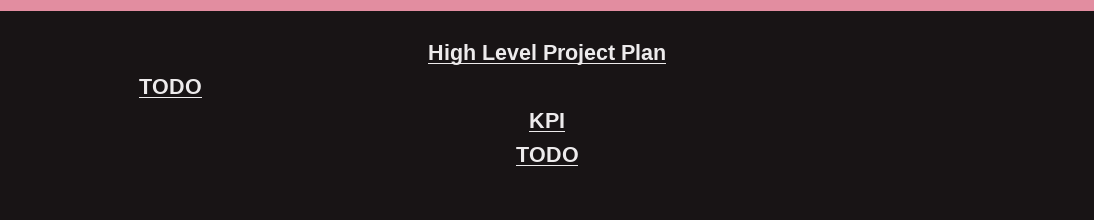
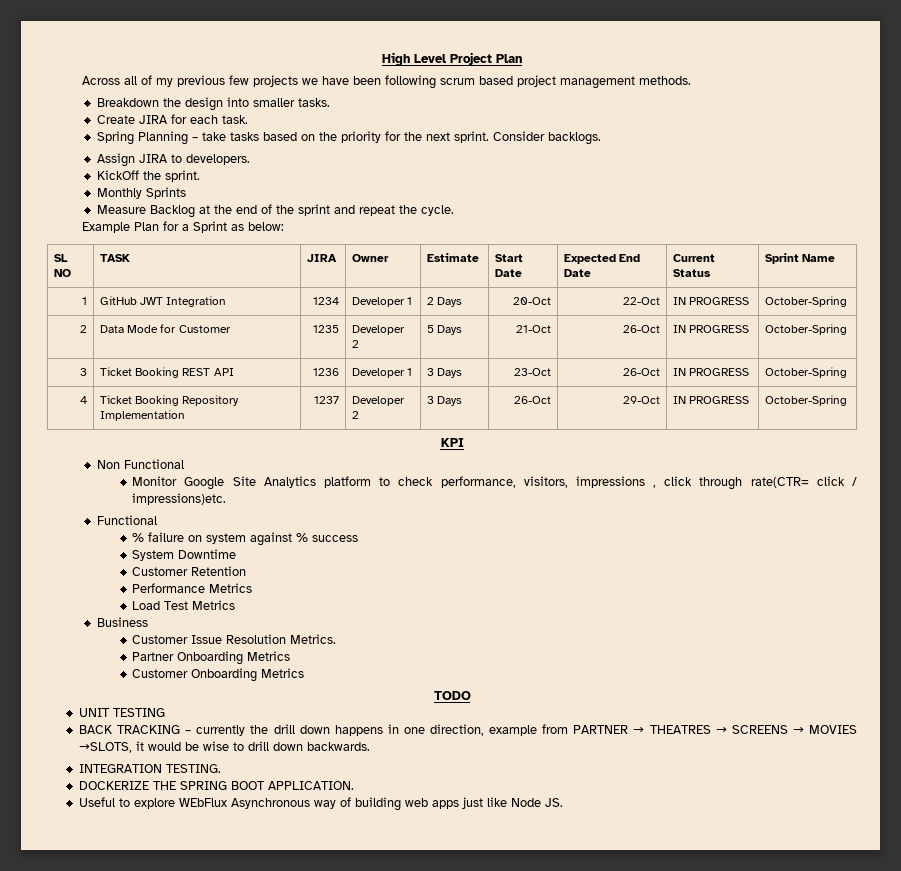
[138,79,202,94] [529,113,565,128] [515,147,579,162] TODO // KPI // TODO -> [82,75,692,89] [96,97,330,111] [96,114,248,124] [96,131,601,145] [96,153,250,167] [96,170,200,182] [96,187,186,199] [96,204,454,218] [82,221,285,233] [54,254,69,262] [54,269,72,277] [100,254,131,262] [307,254,338,262] [352,254,390,262] [427,253,480,262] [495,254,524,262] [495,269,523,277] [564,254,641,264] [564,269,592,277] [673,254,716,262] [673,269,712,277] [765,253,836,264] [81,297,87,305] [100,296,227,307] [312,297,339,305] [352,297,413,307] [427,297,463,307] [512,297,551,305] [622,297,660,305] [673,297,750,305] [765,296,848,307] [79,325,87,333] [100,324,231,333] [312,325,339,333] [352,325,406,335] [352,340,360,348] [427,325,463,335] [515,325,551,333] [622,325,660,333] [673,325,750,333] [765,324,848,335] [79,368,87,376] [100,367,234,378] [312,368,339,376] [352,368,413,378] [427,368,463,378] [513,368,551,376] [622,368,660,376] [673,368,750,376] [765,367,848,378] [79,396,87,404] [100,395,240,406] [100,410,186,421] [313,396,339,404] [352,396,406,406] [352,411,360,419] [427,396,463,406] [513,396,551,404] [622,396,660,404] [673,396,750,404] [765,395,848,406] [440,438,464,447] [96,459,184,469] [132,476,857,490] [132,493,227,505] [96,515,157,525] [132,532,359,546] [132,549,237,561] [132,566,247,576] [132,583,253,593] [132,600,236,610] [96,617,148,627] [132,634,337,644] [132,651,291,665] [132,668,305,682] [433,691,471,700] [79,708,166,717] [79,724,857,736] [79,741,371,753] [79,764,222,773] [79,781,355,790] [79,797,564,811] Across all of my previous few projects we have been following scrum based project management methods. // Breakdown the design into smaller tasks. // Create JIRA for each task. // Spring Planning – take tasks based on the priority for the next sprint. Consider backlogs. // Assign JIRA to developers. // KickOff the sprint. // Monthly Sprints // Measure Backlog at the end of the sprint and repeat the cycle. // Example Plan for a Sprint as below: // SL NO | TASK | JIRA | Owner | Estimate | Start Date | Expected End Date | Current Status | Sprint Name // 1 | GitHub JWT Integration | 1234 | Developer 1 | 2 Days | 20-Oct | 22-Oct | IN PROGRESS | October-Spring // 2 | Data Mode for Customer | 1235 | Developer 2 | 5 Days | 21-Oct | 26-Oct | IN PROGRESS | October-Spring // 3 | Ticket Booking REST API | 1236 | Developer 1 | 3 Days | 23-Oct | 26-Oct | IN PROGRESS | October-Spring // 4 | Ticket Booking Repository Implementation | 1237 | Developer 2 | 3 Days | 26-Oct | 29-Oct | IN PROGRESS | October-Spring // KPI // Non Functional // Monitor Google Site Analytics platform to check performance, visitors, impressions , click through rate(CTR= click / impressions)etc. // Functional // % failure on system against % success // System Downtime // Customer Retention // Performance Metrics // Load Test Metrics // Business // Customer Issue Resolution Metrics. // Partner Onboarding Metrics // Customer Onboarding Metrics // TODO // UNIT TESTING // BACK TRACKING – currently the drill down happens in one direction, example from PARTNER → THEATRES → SCREENS → MOVIES →SLOTS, it would be wise to drill down backwards. // INTEGRATION TESTING. // DOCKERIZE THE SPRING BOOT APPLICATION. // Useful to explore WEbFlux Asynchronous way of building web apps just like Node JS.

